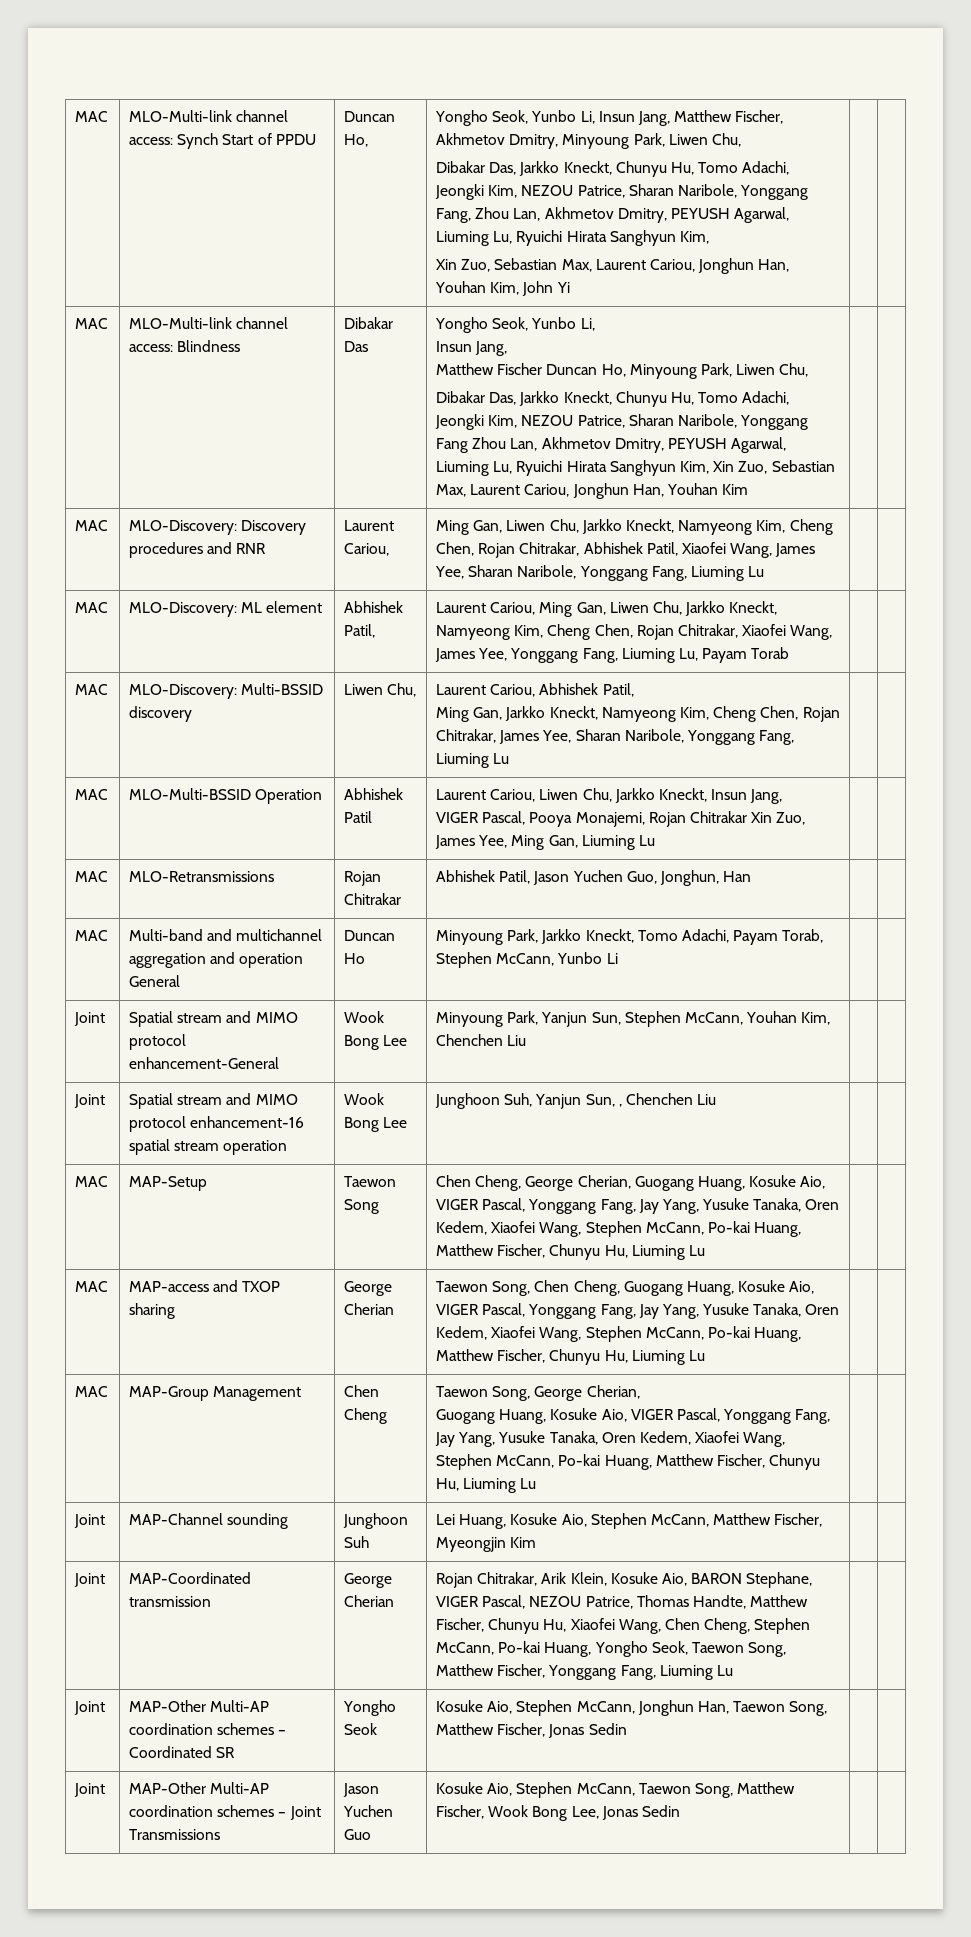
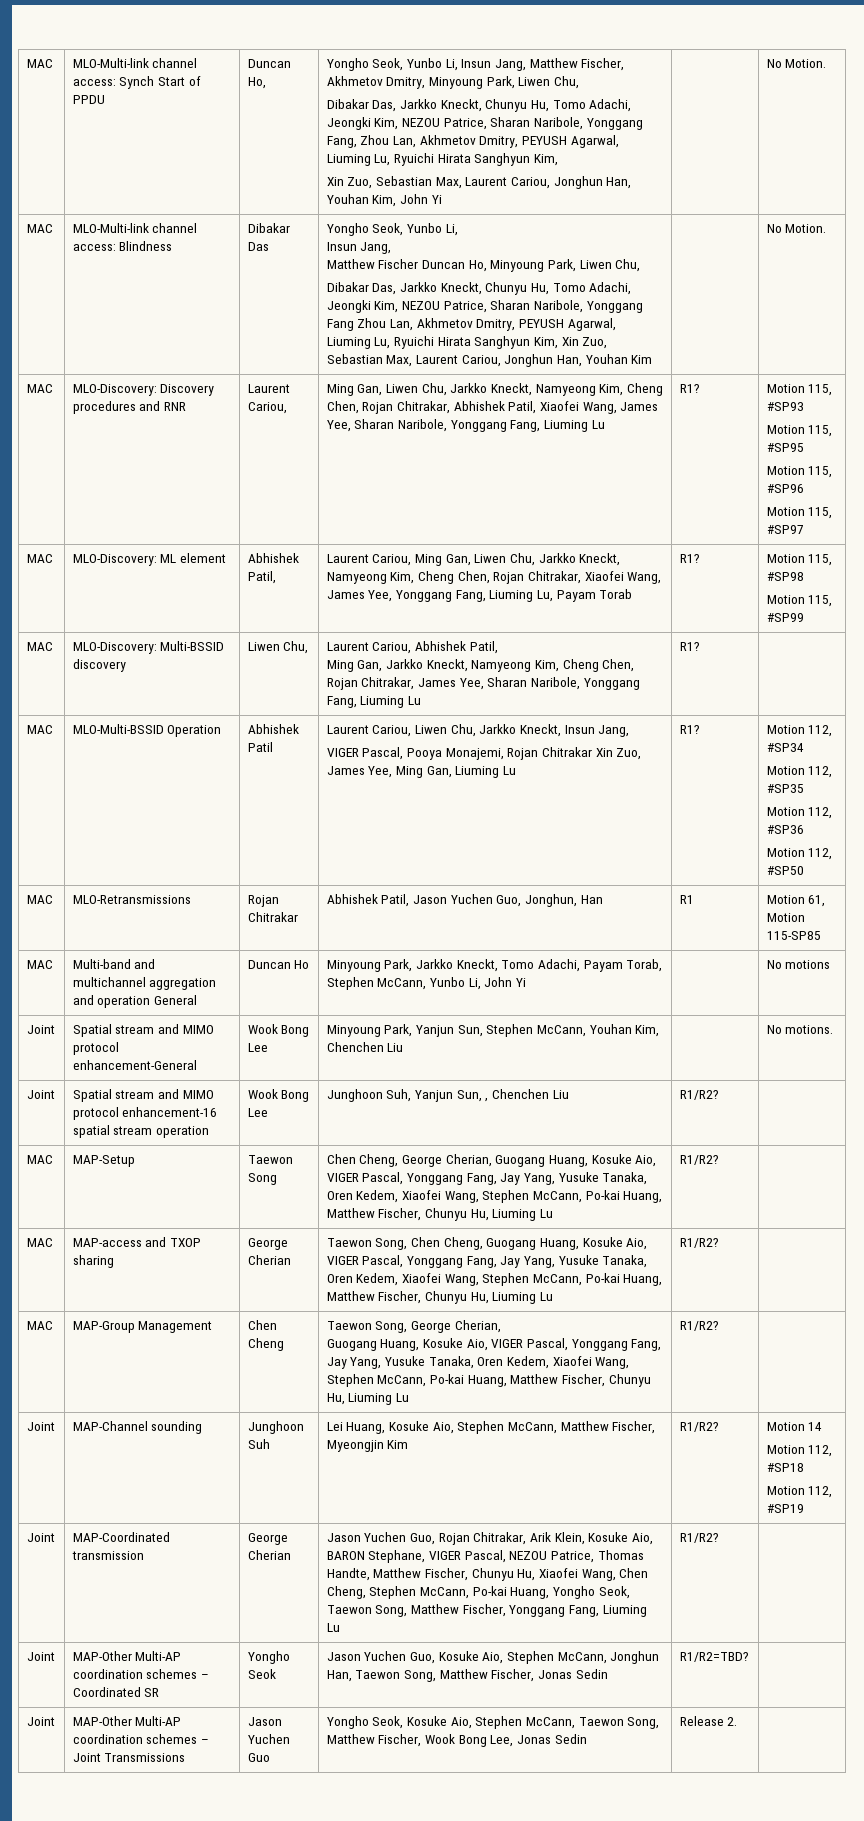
(570, 287) none -> [766,59,827,68] No Motion.
(749, 489) none -> [766,224,827,233] No Motion.
(765, 571) | -> [679,384,700,393] [766,384,833,396] [766,402,804,411] [766,425,833,437] [766,443,804,452] [766,466,833,478] [766,484,804,493] [766,507,833,519] [766,525,804,534] R1? | Motion 115, #SP93 // Motion 115, #SP95 // Motion 115, #SP96 // Motion 115, #SP97
(790, 653) | -> [679,554,700,563] [766,554,833,566] [766,572,804,581] [766,595,833,607] [766,613,804,622] R1? | Motion 115, #SP98 // Motion 115, #SP99
(510, 758) none -> [679,642,700,651] R1?
(656, 840) | -> [679,725,700,734] [766,725,833,737] [766,743,804,752] [766,766,833,778] [766,784,804,793] [766,807,833,819] [766,825,804,834] [766,848,833,860] [766,866,804,875] R1? | Motion 112, #SP34 // Motion 112, #SP35 // Motion 112, #SP36 // Motion 112, #SP50
(752, 876) | -> [679,895,694,904] [766,895,826,907] [766,913,805,922] [766,931,821,940] R1 | Motion 61, Motion 115-SP85
[606,953,618,964] Li | | -> [468,977,527,990] [766,960,831,969] Li, John Yi | | No motions
(527, 1040) none -> [766,1025,834,1034] No motions.
(717, 1099) none -> [679,1090,719,1100] R1/R2?
(706, 1250) none -> [679,1155,719,1165] R1/R2?
(706, 1355) none -> [679,1238,719,1248] R1/R2?
(537, 1483) none -> [679,1321,719,1331] R1/R2?
(537, 1542) | -> [679,1422,719,1432] [766,1422,823,1431] [766,1445,833,1457] [766,1463,804,1472] [766,1486,833,1498] [766,1504,804,1513] R1/R2? | Motion 14 // Motion 112, #SP18 // Motion 112, #SP19
(395, 1601) none -> [326,1532,436,1545] Jason Yuchen Guo,
(733, 1670) none -> [679,1533,719,1543] R1/R2?
(378, 1729) none -> [326,1651,436,1664] Jason Yuchen Guo,
(627, 1729) none -> [679,1652,749,1662] R1/R2=TBD?
(372, 1834) none -> [326,1716,404,1729] Yongho Seok,
(681, 1811) none -> [679,1716,738,1726] Release 2.

